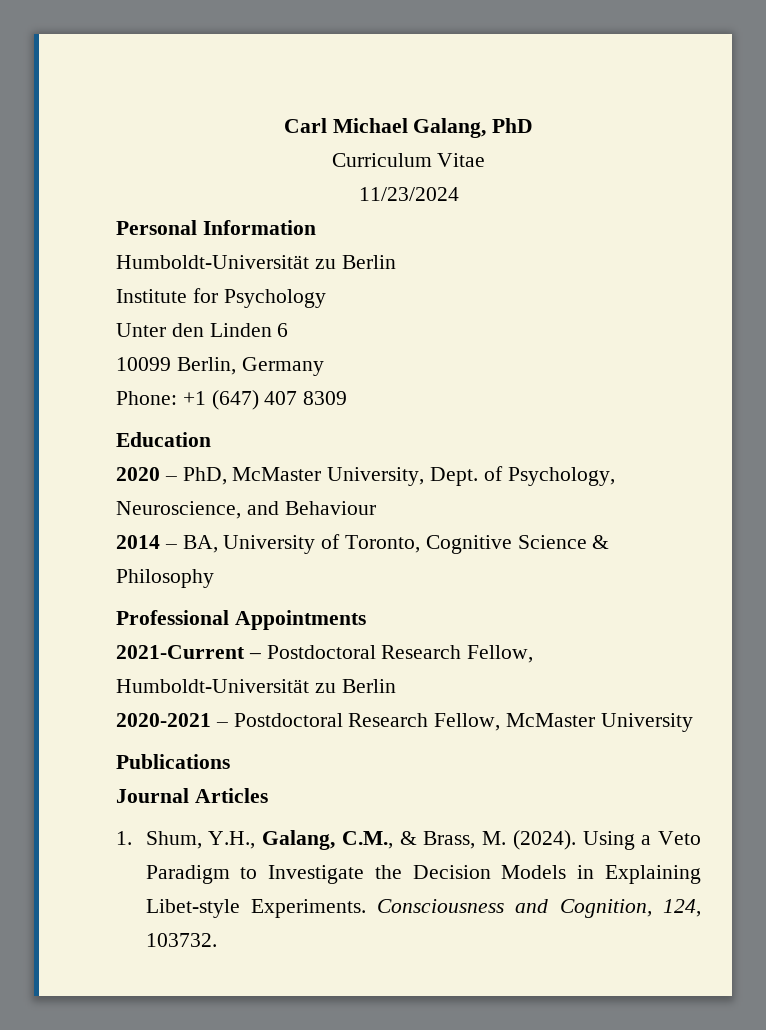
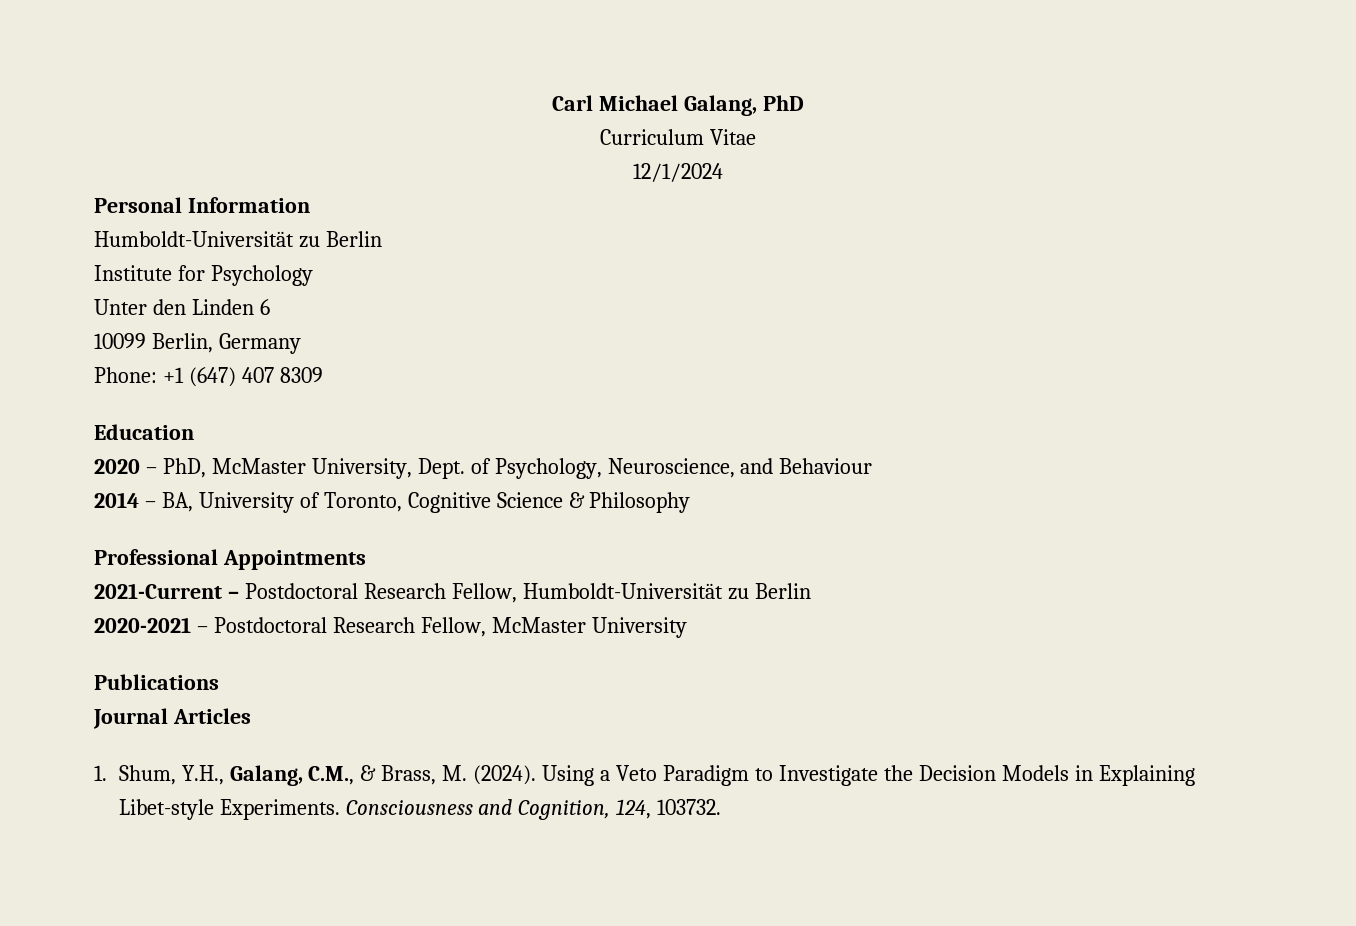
[358,187,459,201] 11/23/2024 -> [633,163,723,182] 12/1/2024

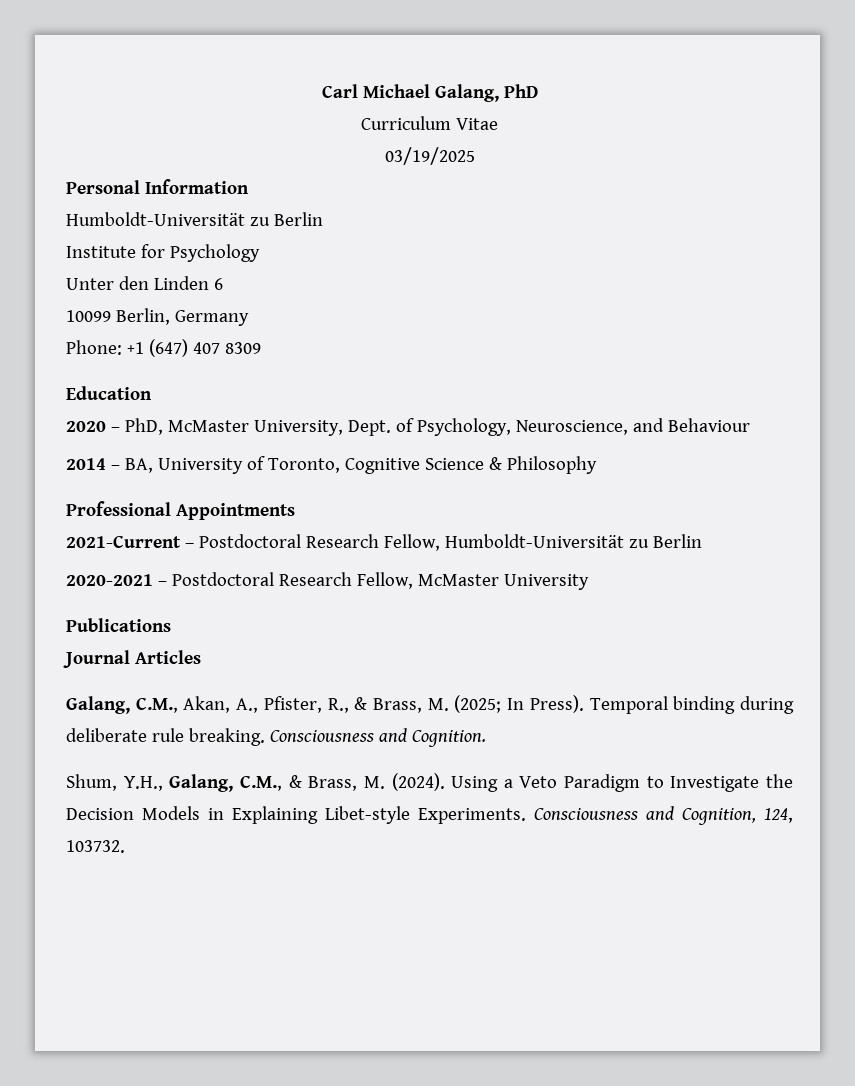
[633,163,723,182] 12/1/2024 -> [384,147,475,165] 03/19/2025
[94,765,107,781] 1. -> [66,695,794,714] [66,728,486,747] Galang, C.M., Akan, A., Pfister, R., & Brass, M. (2025; In Press). Temporal binding during deliberate rule breaking. Consciousness and Cognition. //

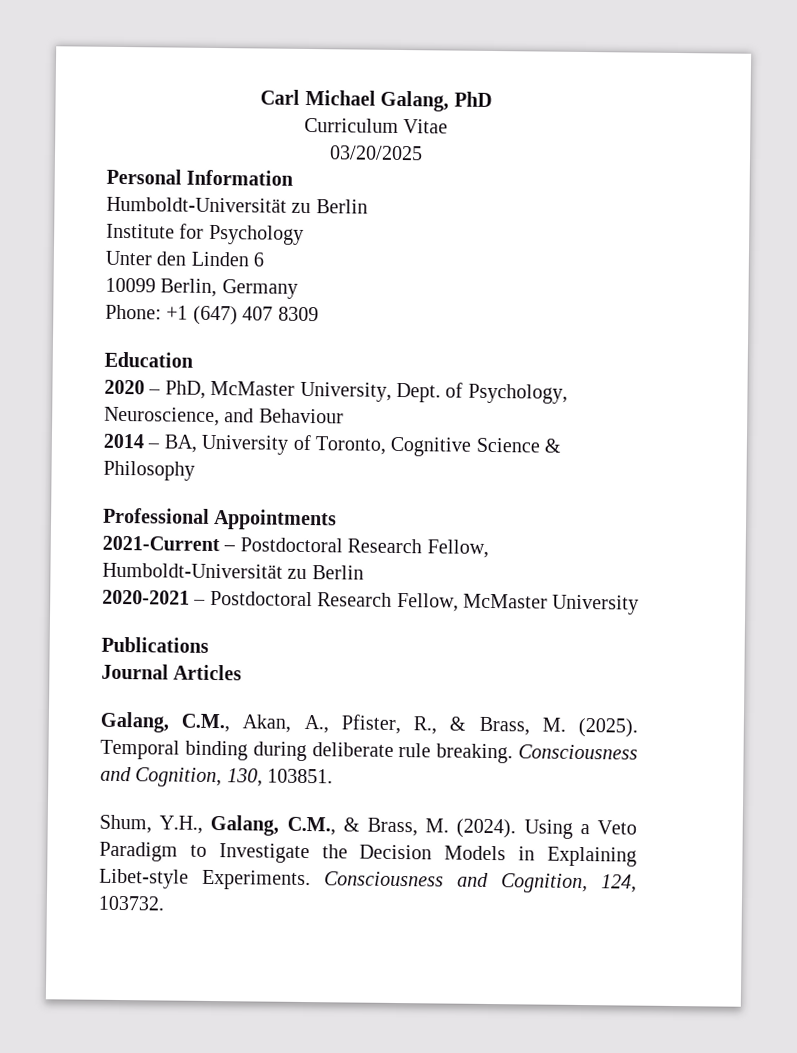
[384,147,475,165] 03/19/2025 -> [328,145,423,161] 03/20/2025
[454,695,584,713] (2025; In Press). -> [578,717,638,738] (2025).
[411,730,486,747] Cognition. -> [135,767,334,788] Cognition, 130, 103851.

